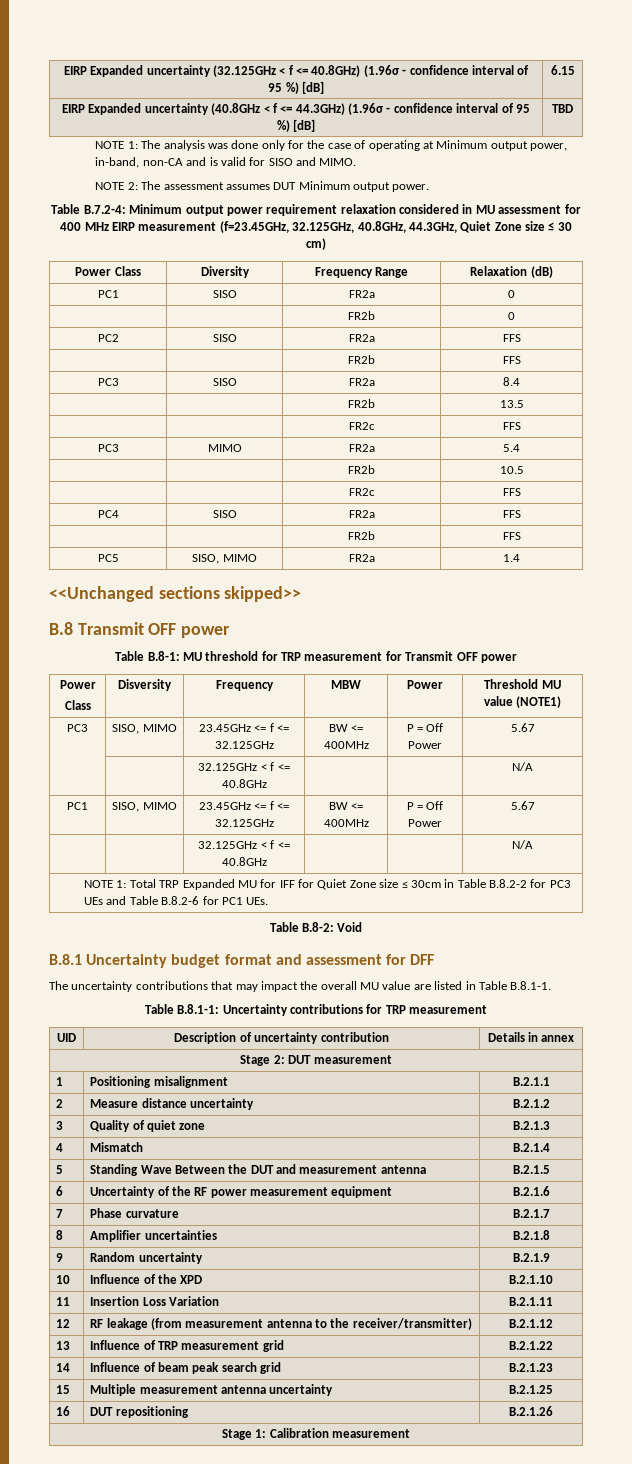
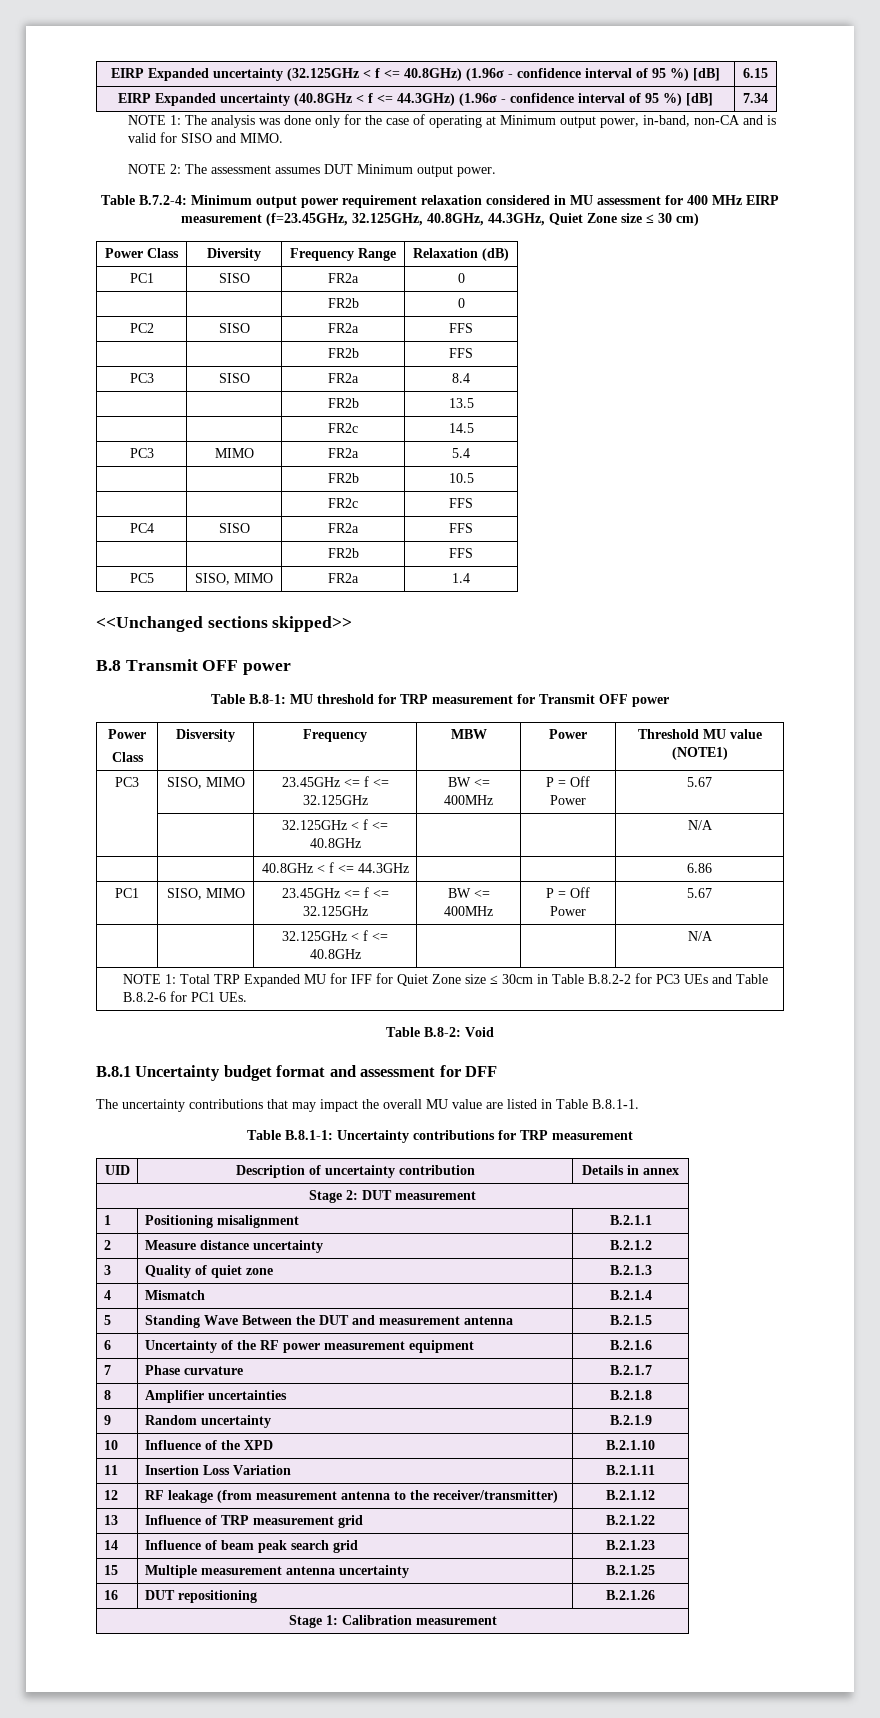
[552,104,573,113] TBD -> [743,93,768,103] 7.34
[502,422,521,430] FFS -> [448,423,474,433] 14.5
(533, 766) none -> [261,862,409,873] [687,863,712,873] // | | 40.8GHz < f <= 44.3GHz | | | 6.86

